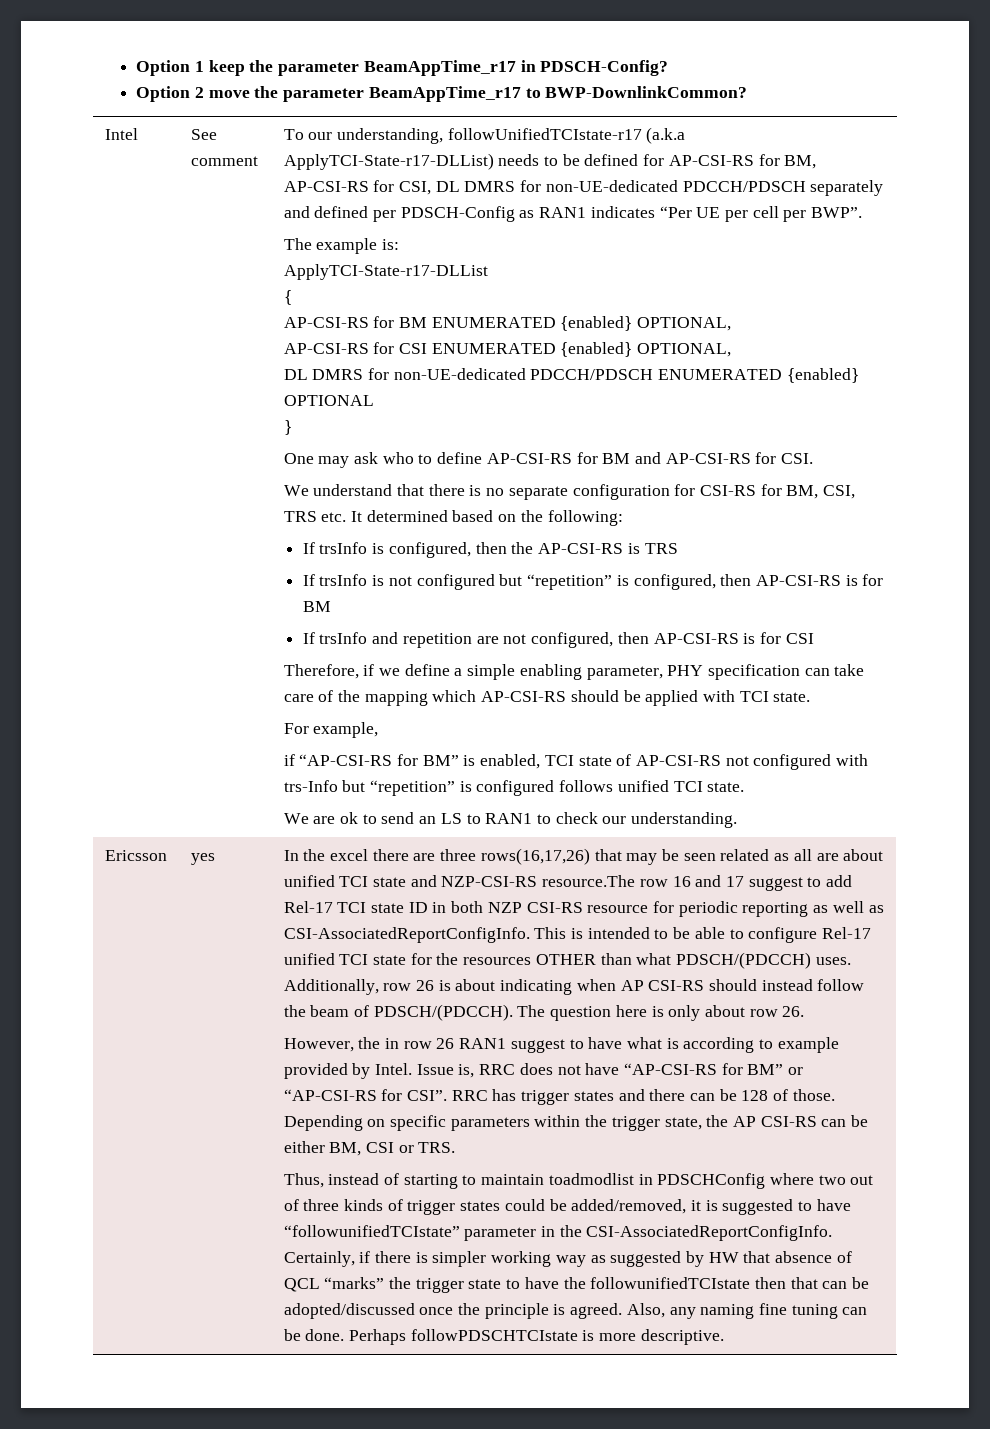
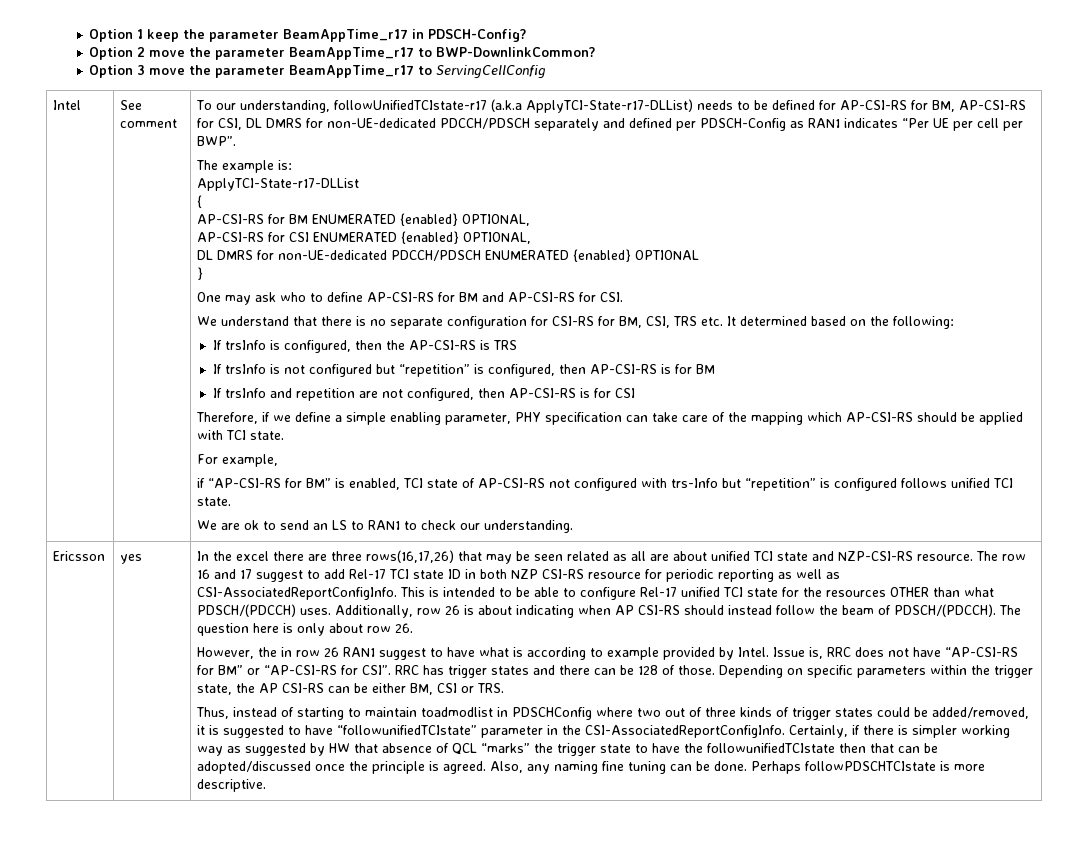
(748, 92) none -> [89,65,547,79] // Option 3 move the parameter BeamAppTime_r17 to ServingCellConfig
[542,875,636,887] resource.The -> [917,551,999,561] resource. The

